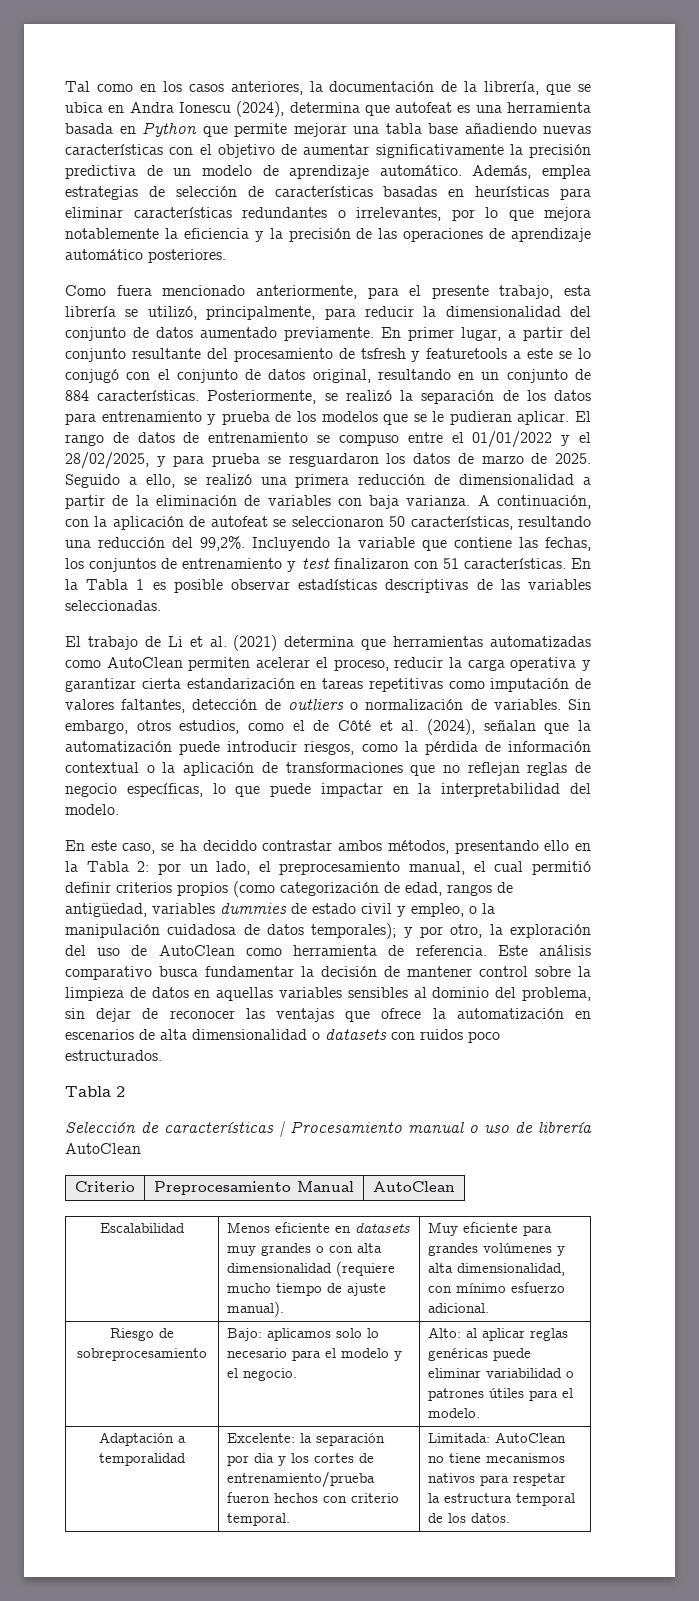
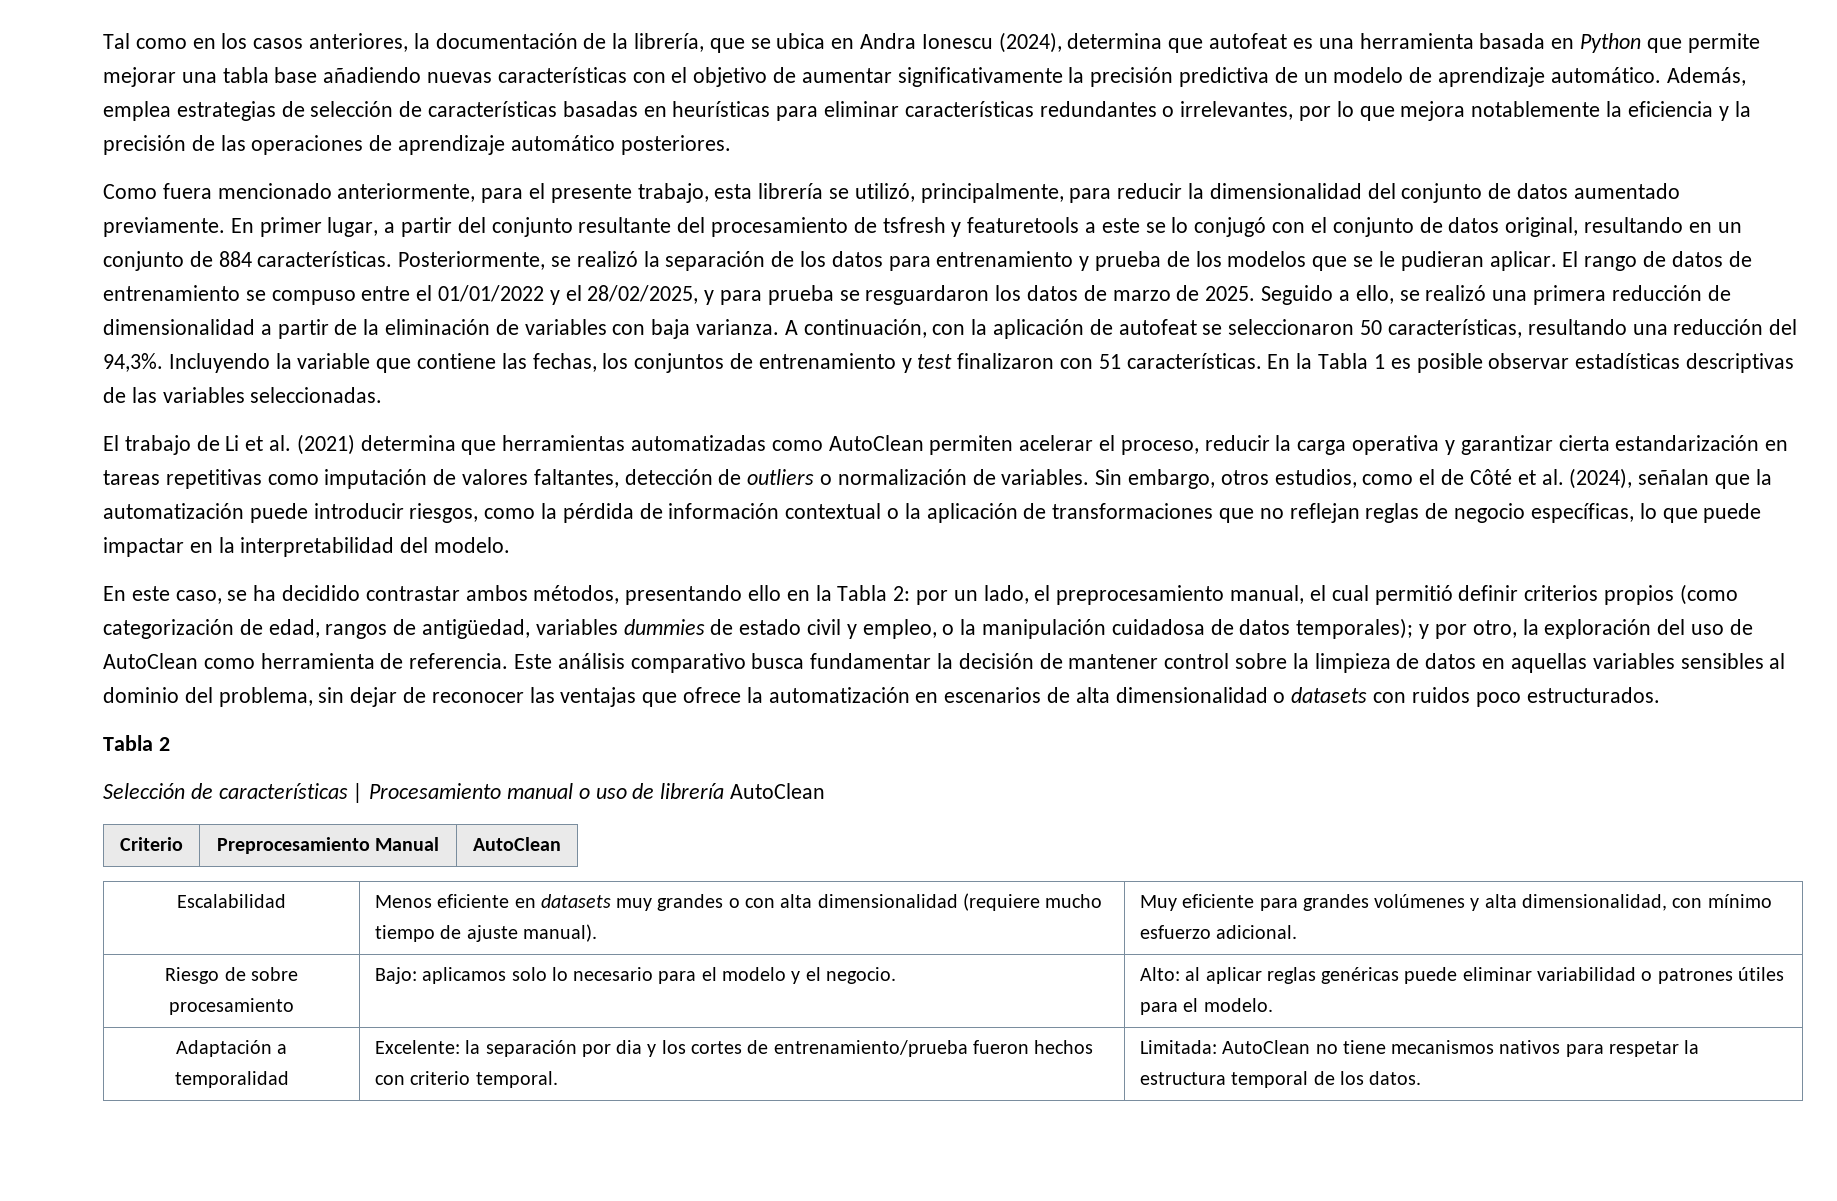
[200,536,246,551] 99,2%. -> [103,353,163,372] 94,3%.
[202,840,257,851] deciddo -> [282,585,361,601] decidido
[77,1348,207,1361] sobreprocesamiento -> [250,967,298,981] [169,998,294,1015] sobre procesamiento

